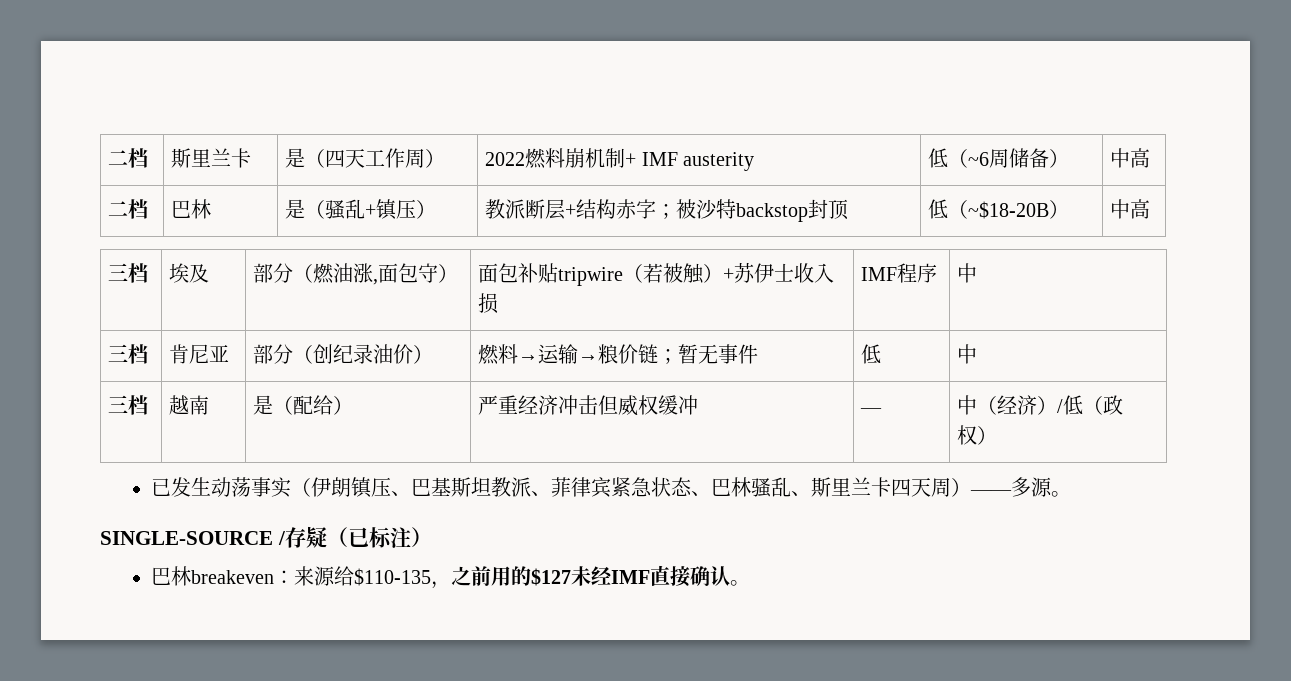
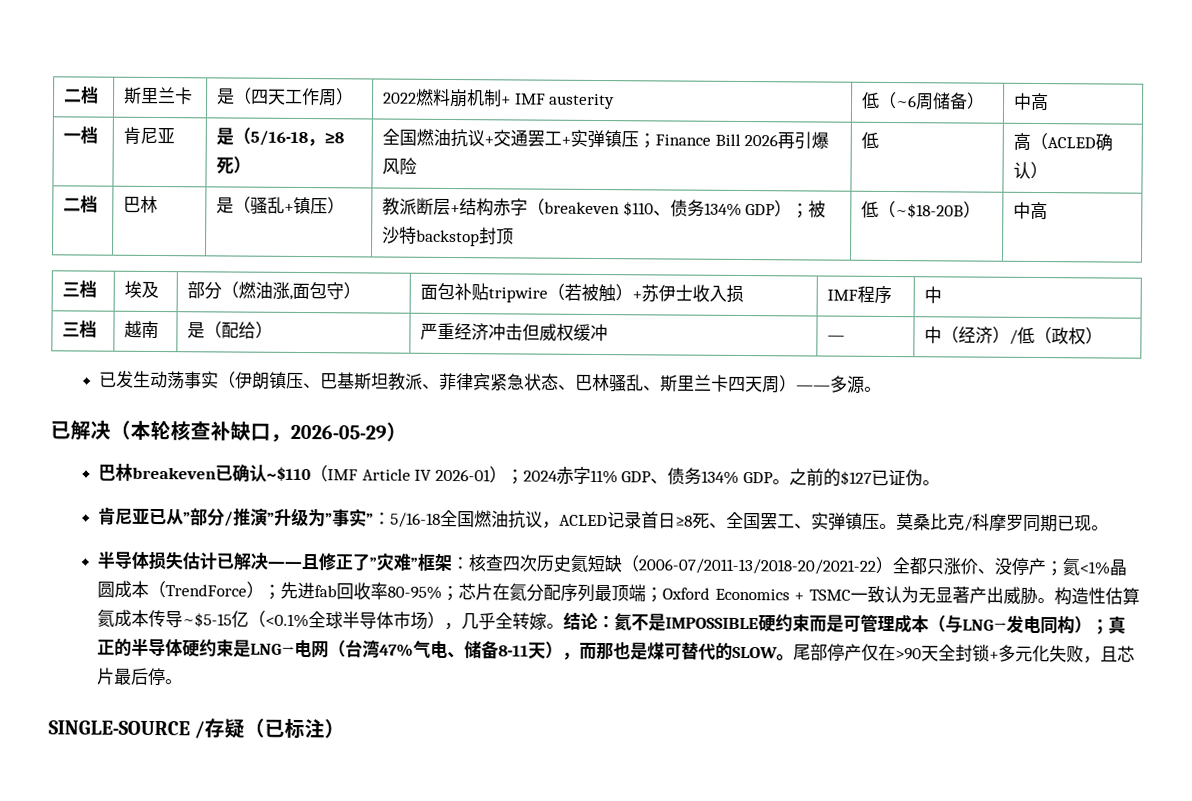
(1151, 158) none -> [63,126,99,144] [123,126,176,145] [216,127,345,147] [216,156,252,174] [382,128,830,150] [382,157,418,175] [861,131,880,149] [1013,132,1114,152] [1013,161,1049,180] // 一档 | 肯尼亚 | 是（5/16-18，≥8死） | 全国燃油抗议+交通罢工+实弹镇压；Finance Bill 2026再引爆风险 | 低 | 高（ACLED确认）
(657, 209) none -> [527,198,793,218] （breakeven $110、债务134% GDP）
[108,344,149,364] [169,344,230,364] [253,344,434,364] [478,344,759,365] [861,344,882,364] [957,344,978,364] // 三档 | 肯尼亚 | 部分（创纪录油价） | 燃料→运输→粮价链；暂无事件 | 低 | 中 -> (943, 295) none
(1072, 494) none -> [50,420,407,442] [98,463,941,487] [98,507,1110,533] [97,551,1128,577] [97,580,1140,606] [97,609,1127,635] [97,638,1136,664] [97,667,184,686] // 已解决（本轮核查补缺口，2026-05-29） // 巴林breakeven已确认~$110（IMF Article IV 2026-01）；2024赤字11% GDP、债务134% GDP。之前的$127已证伪。 // 肯尼亚已从”部分/推演”升级为”事实”：5/16-18全国燃油抗议，ACLED记录首日≥8死、全国罢工、实弹镇压。莫桑比克/科摩罗同期已现。 // 半导体损失估计已解决——且修正了”灾难”框架：核查四次历史氦短缺（2006-07/2011-13/2018-20/2021-22）全都只涨价、没停产；氦<1%晶圆成本（TrendForce）；先进fab回收率80-95%；芯片在氦分配序列最顶端；Oxford Economics + TSMC一致认为无显著产出威胁。构造性估算氦成本传导~$5-15亿（<0.1%全球半导体市场），几乎全转嫁。结论：氦不是IMPOSSIBLE硬约束而是可管理成本（与LNG→发电同构）；真正的半导体硬约束是LNG→电网（台湾47%气电、储备8-11天），而那也是煤可替代的SLOW。尾部停产仅在>90天全封锁+多元化失败，且芯片最后停。
[151,565,751,589] // 巴林breakeven：来源给$110-135，之前用的$127未经IMF直接确认。 -> (346, 729) none

